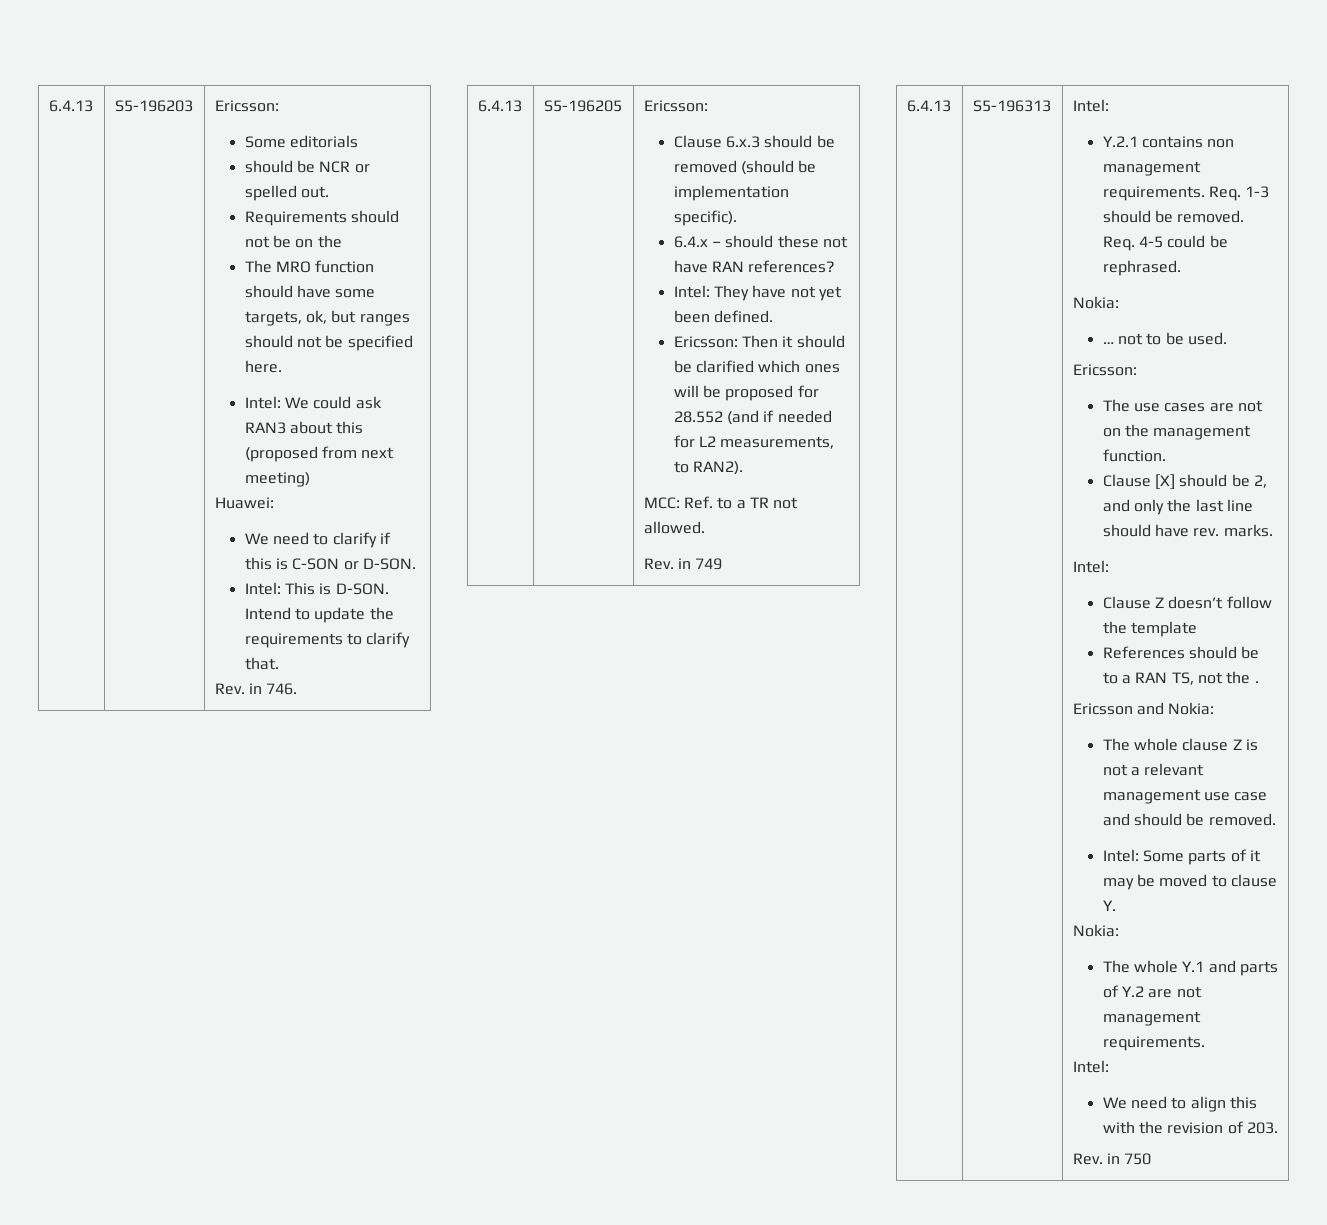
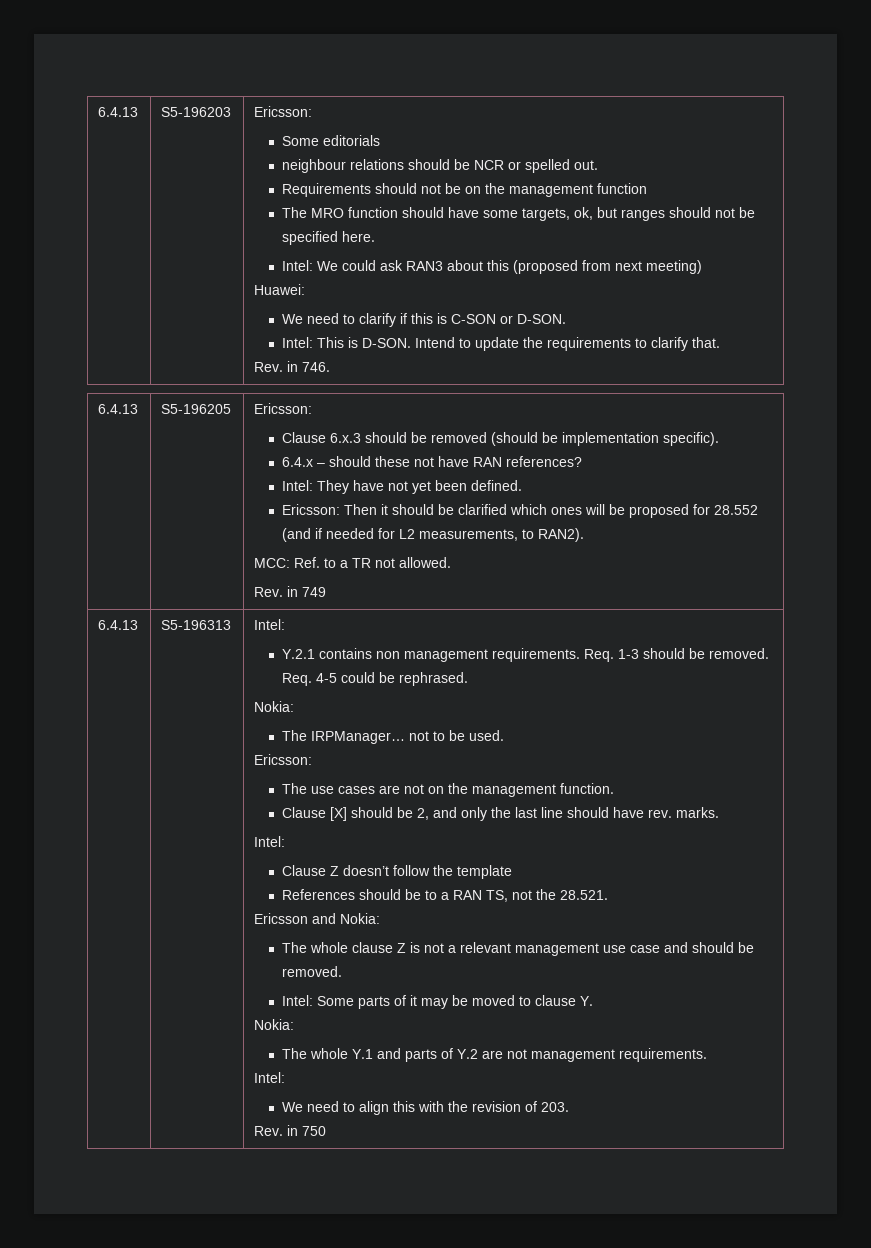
(358, 141) none -> [281,159,404,173] neighbour relations
(342, 241) none -> [508,183,647,197] management function
[1102,342,1114,344] … -> [281,730,405,744] The IRPManager…
[1254,681,1259,683] . -> [559,890,608,900] 28.521.

